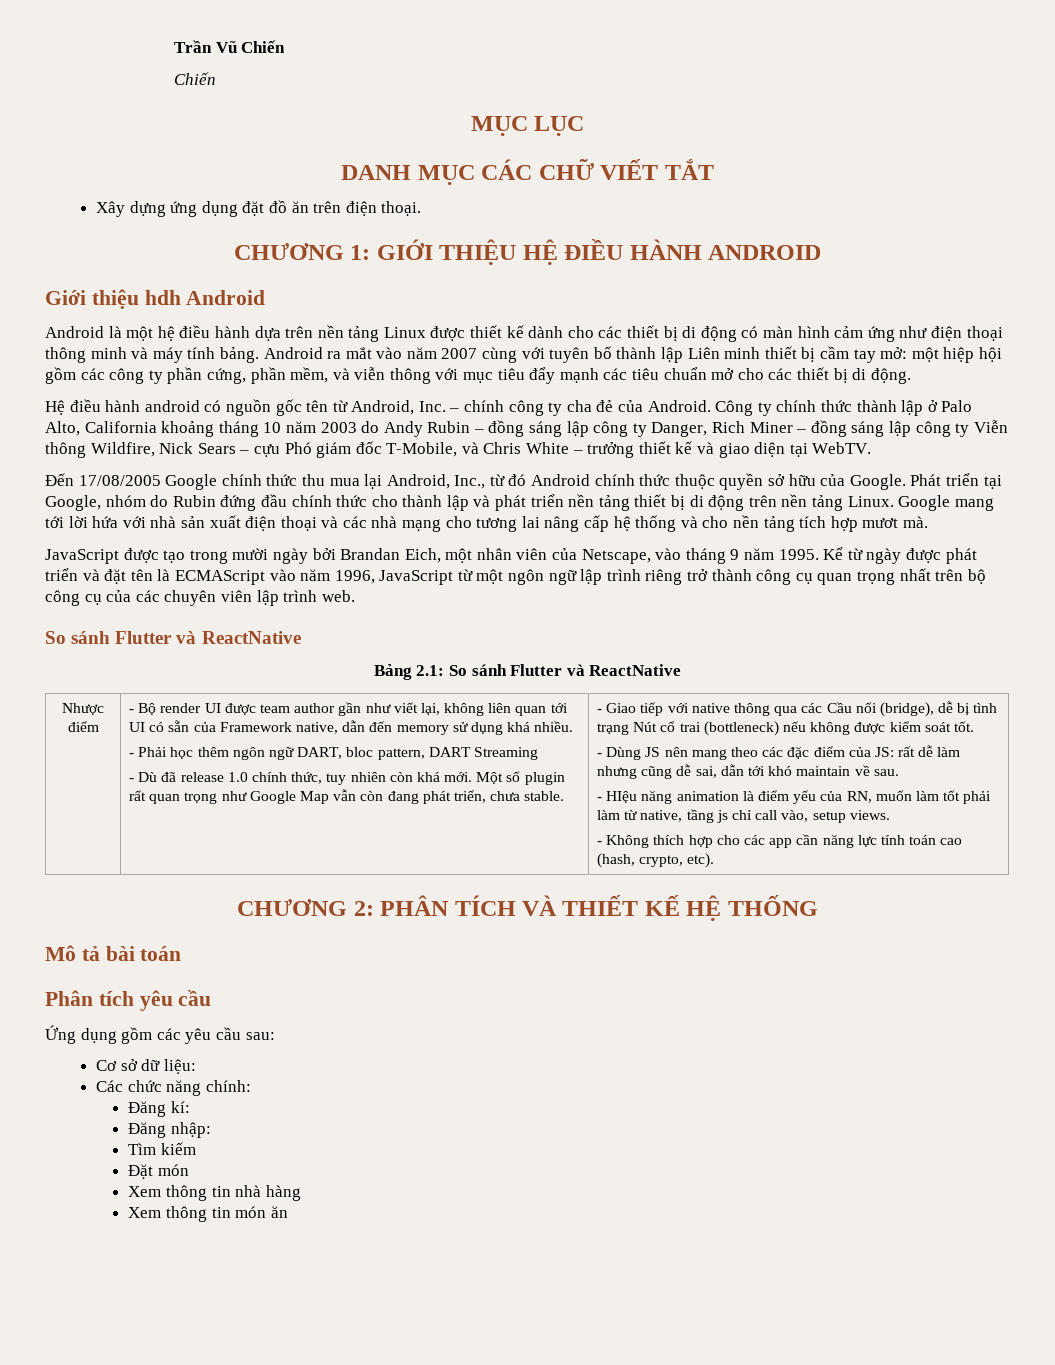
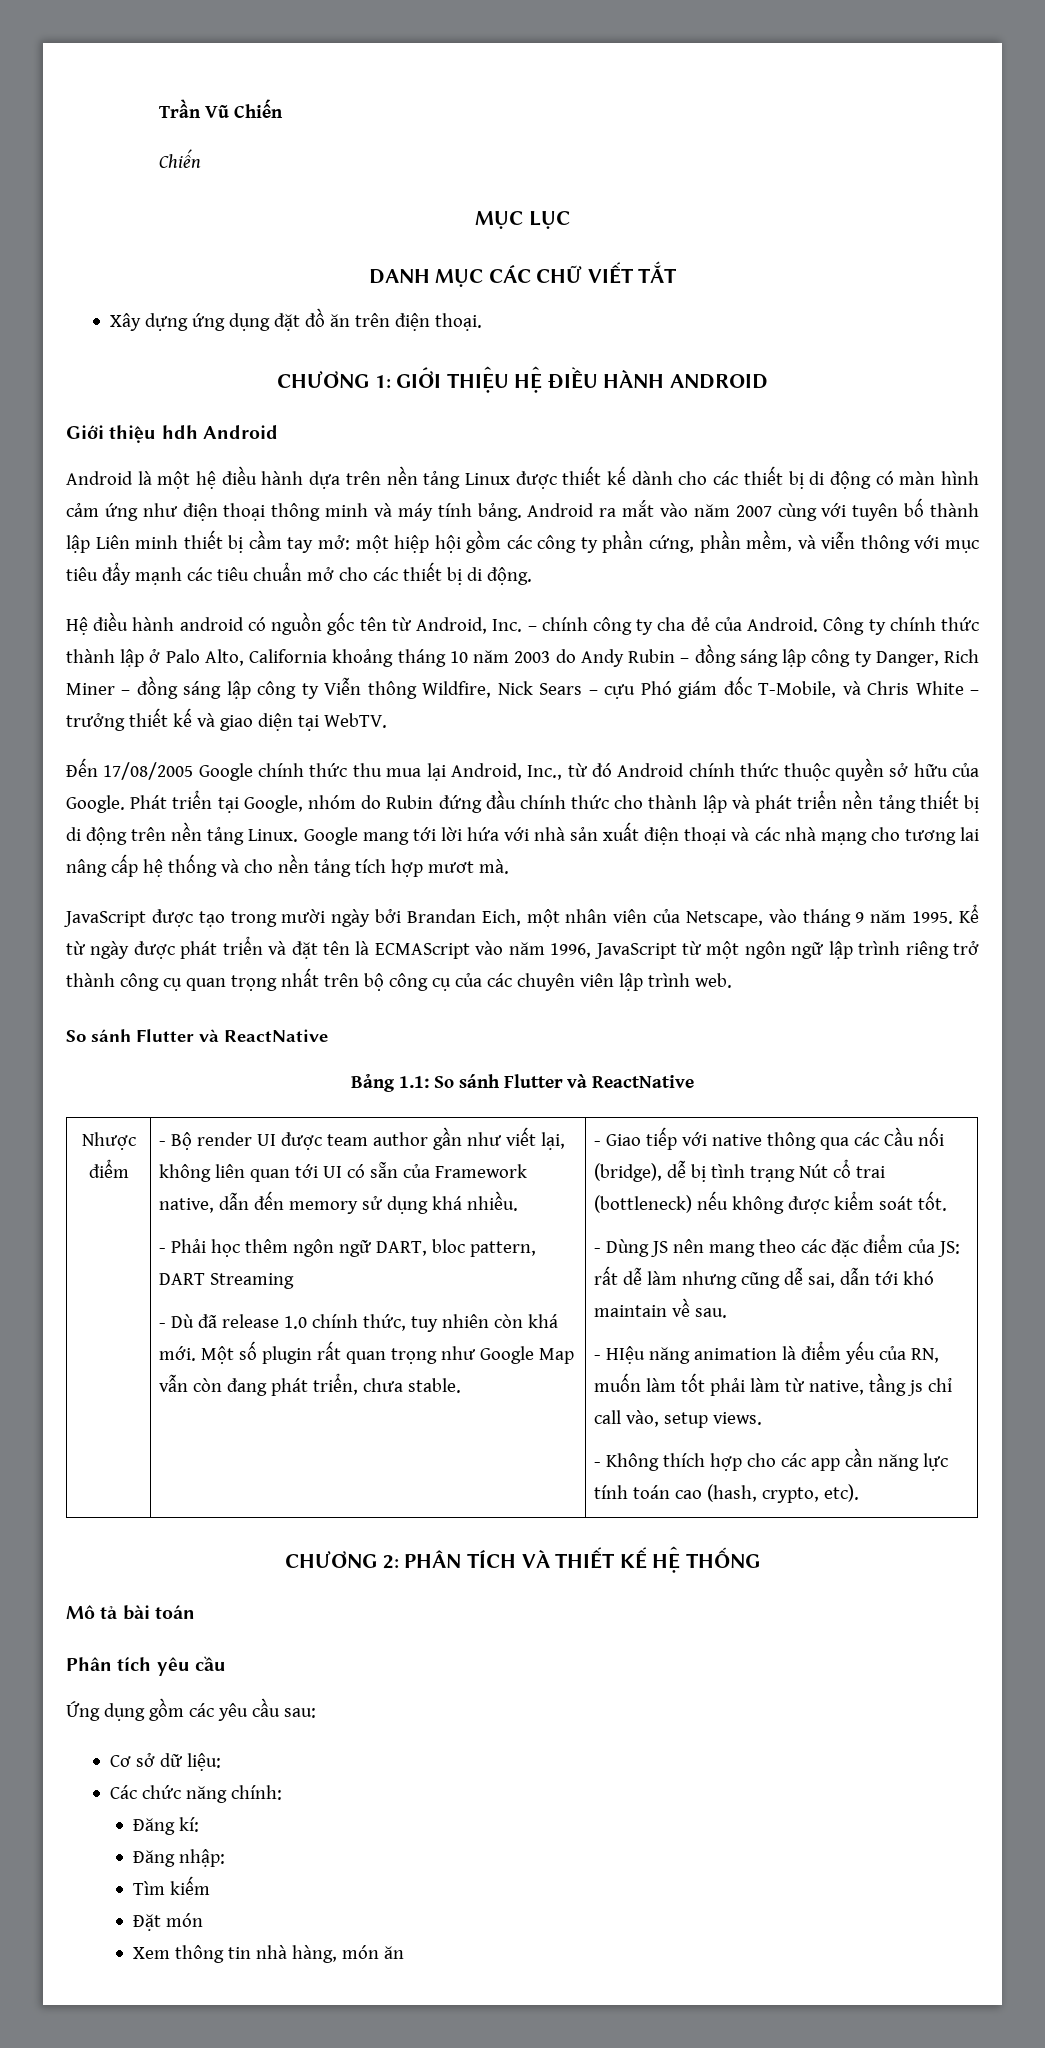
[416,665,445,676] 2.1: -> [398,1076,429,1088] 1.1:
[265,1185,301,1201] [128,1206,231,1222] hàng // Xem thông tin -> [291,1945,337,1963] hàng,

